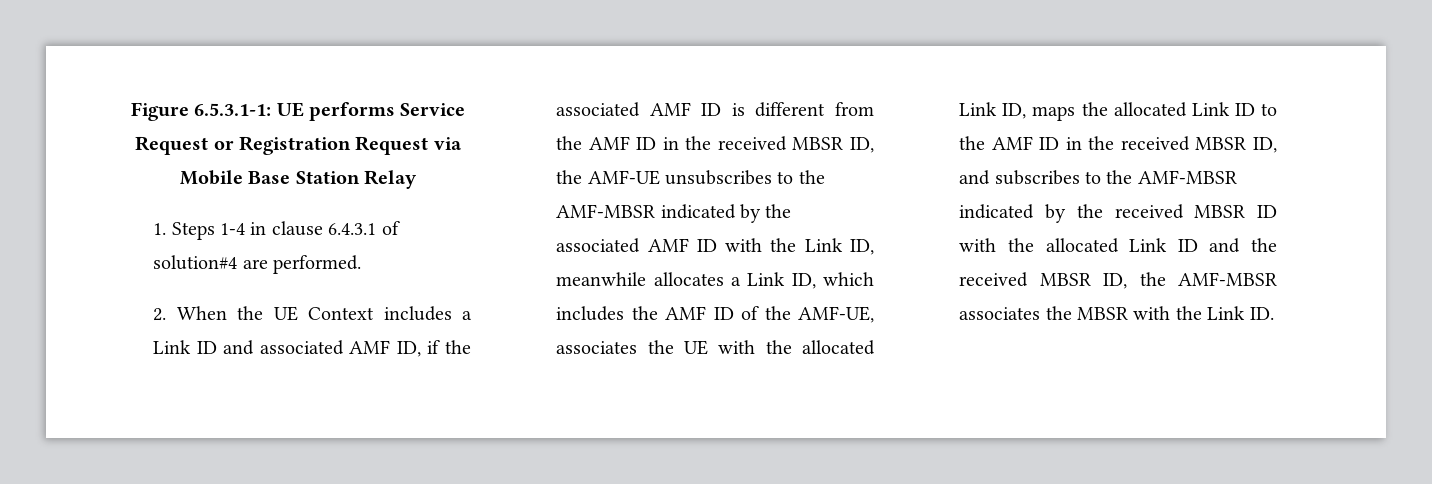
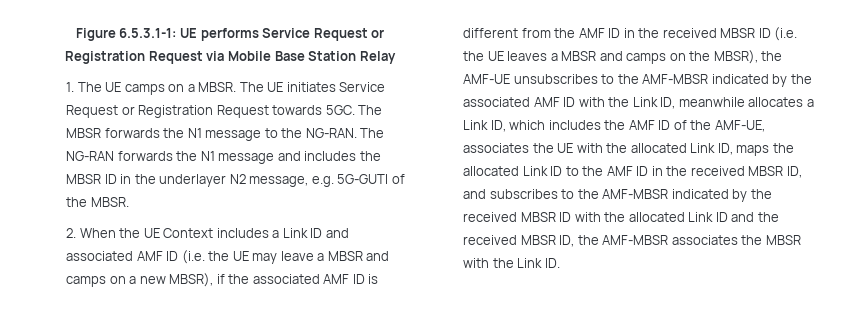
[171,221,400,240] [153,255,362,274] Steps 1-4 in clause 6.4.3.1 of solution#4 are performed. -> [77,82,386,95] [66,105,383,118] [66,128,385,141] [66,151,381,164] [66,174,405,187] [66,197,129,207] The UE camps on a MBSR. The UE initiates Service Request or Registration Request towards 5GC. The MBSR forwards the N1 message to the NG-RAN. The NG-RAN forwards the N1 message and includes the MBSR ID in the underlayer N2 message, e.g. 5G-GUTI of the MBSR.
[396,341,421,357] ID, -> [166,250,390,264] [66,273,214,287] ID (i.e. the UE may leave a MBSR and camps on a new MBSR),
[850,137,874,153] ID, -> [758,27,798,41] [463,50,758,64] ID (i.e. the UE leaves a MBSR and camps on the MBSR),

